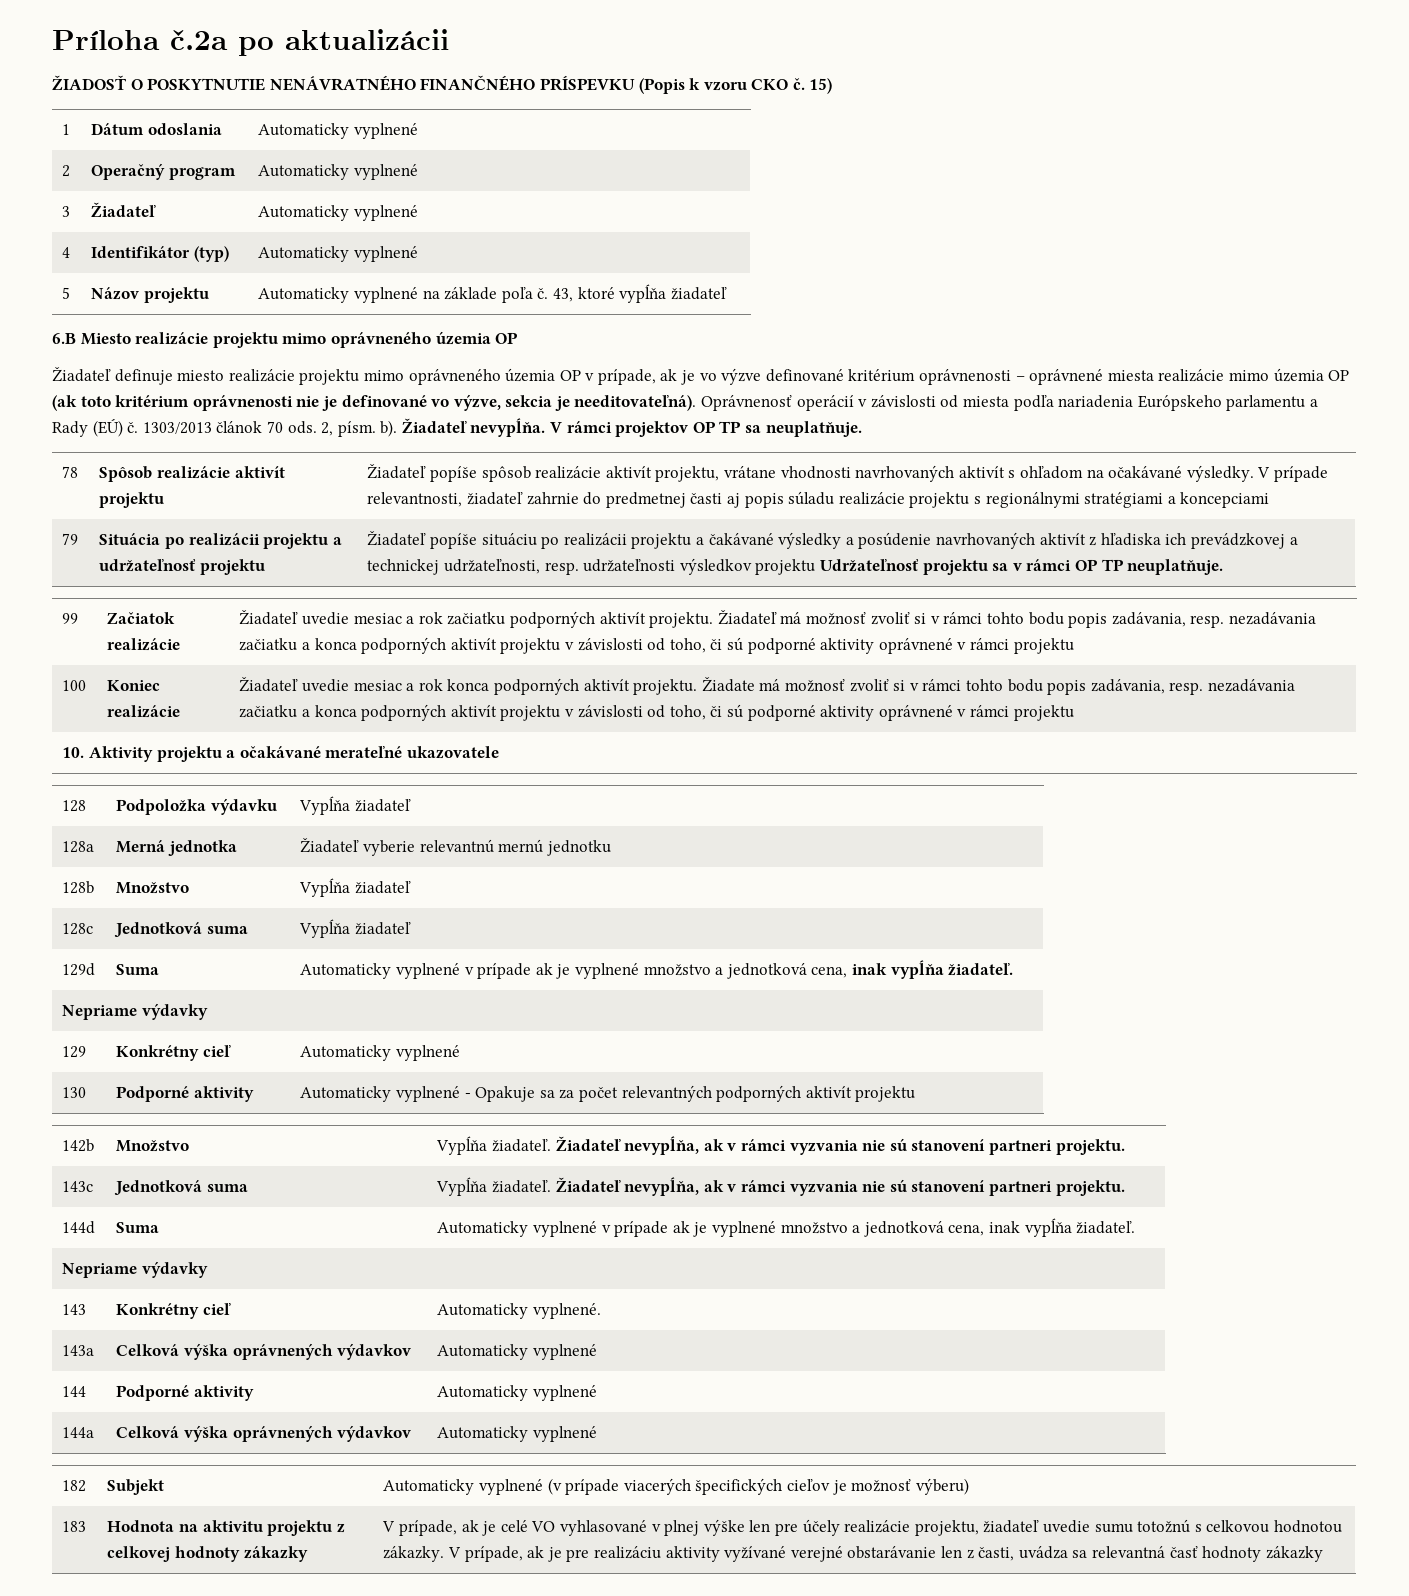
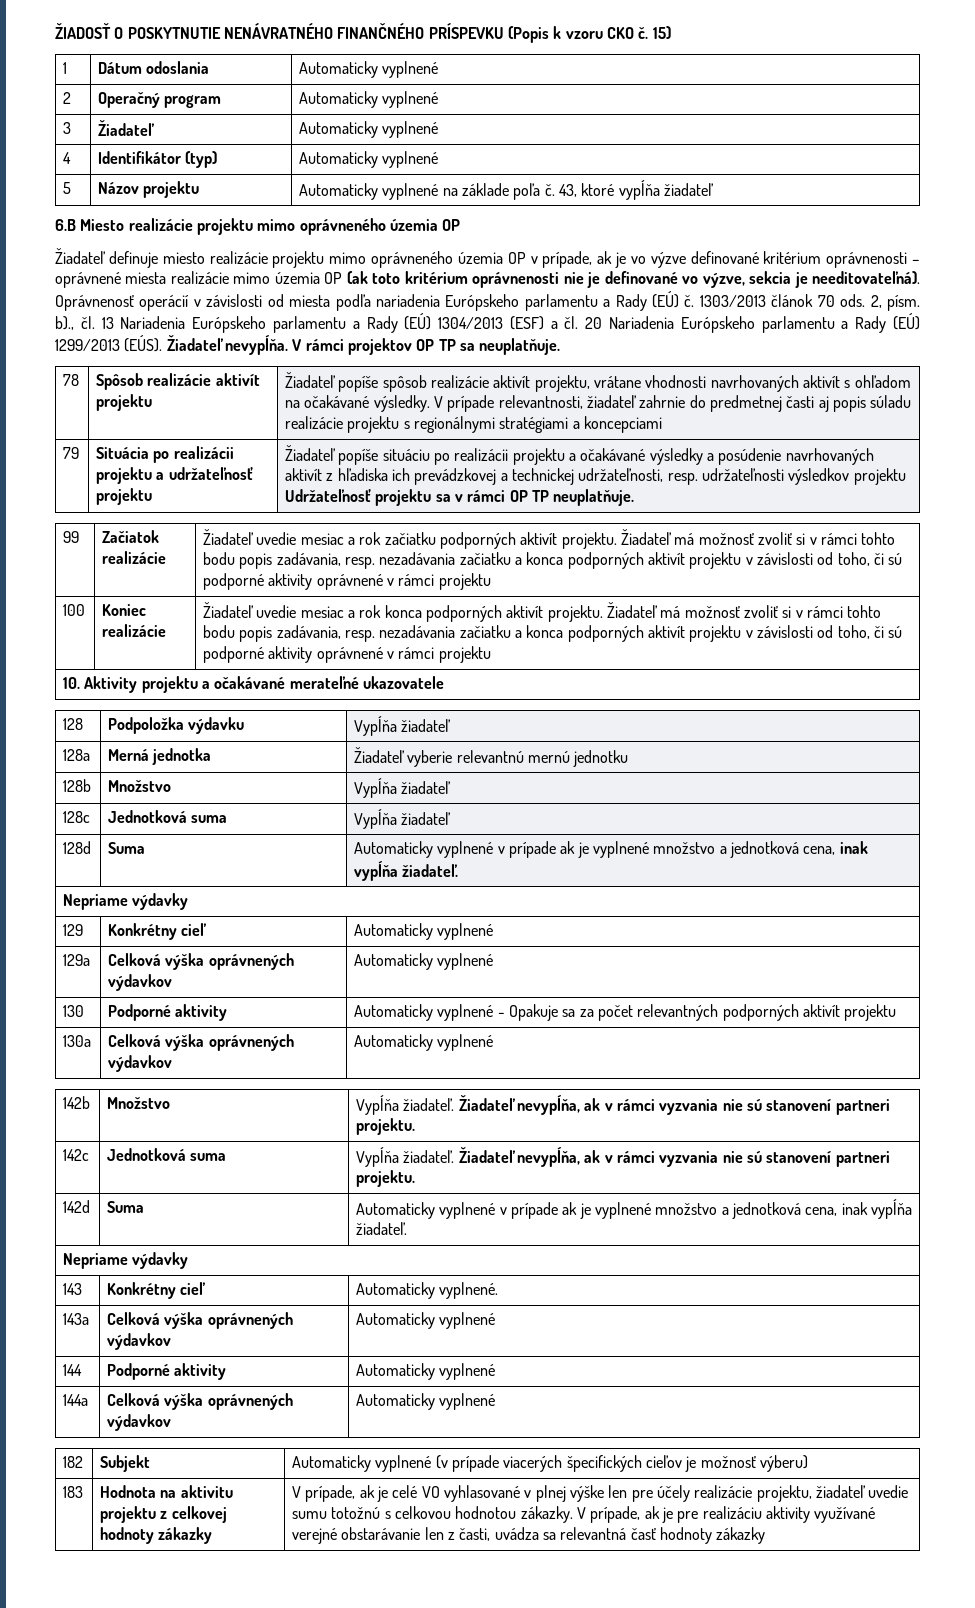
[52,29,449,56] Príloha č.2a po aktualizácii // -> (55, 31) none
[380,420,398,437] b). -> [55,313,920,333] [55,335,163,352] b)., čl. 13 Nariadenia Európskeho parlamentu a Rady (EÚ) 1304/2013 (ESF) a čl. 20 Nariadenia Európskeho parlamentu a Rady (EÚ) 1299/2013 (EÚS).
[708,533,774,545] čakávané -> [580,448,646,461] očakávané
[701,677,755,692] Žiadate -> [606,602,658,618] Žiadateľ
[62,963,96,976] 129d -> [63,841,92,854] 128d
(461, 1053) none -> [63,954,91,966] [108,953,294,970] [108,974,173,991] [354,953,494,970] // 129a | Celková výška oprávnených výdavkov | Automaticky vyplnené
(916, 1094) none -> [63,1035,92,1047] [108,1034,294,1051] [108,1055,173,1072] [354,1034,494,1051] // 130a | Celková výška oprávnených výdavkov | Automaticky vyplnené
[62,1181,94,1192] 143c -> [63,1149,90,1161] 142c
[62,1221,96,1234] 144d -> [63,1200,91,1213] 142d
[724,1546,787,1562] vyžívané -> [814,1507,876,1523] využívané

